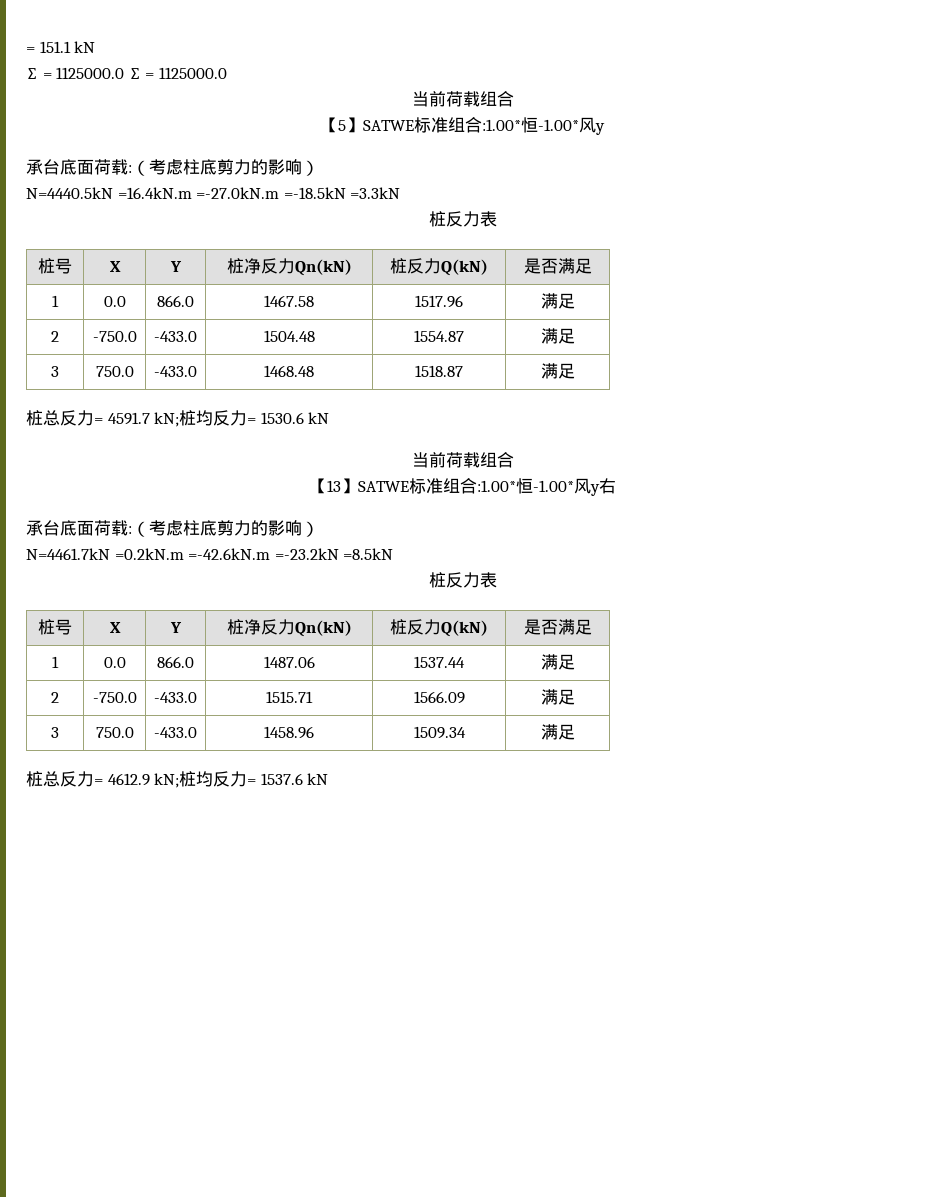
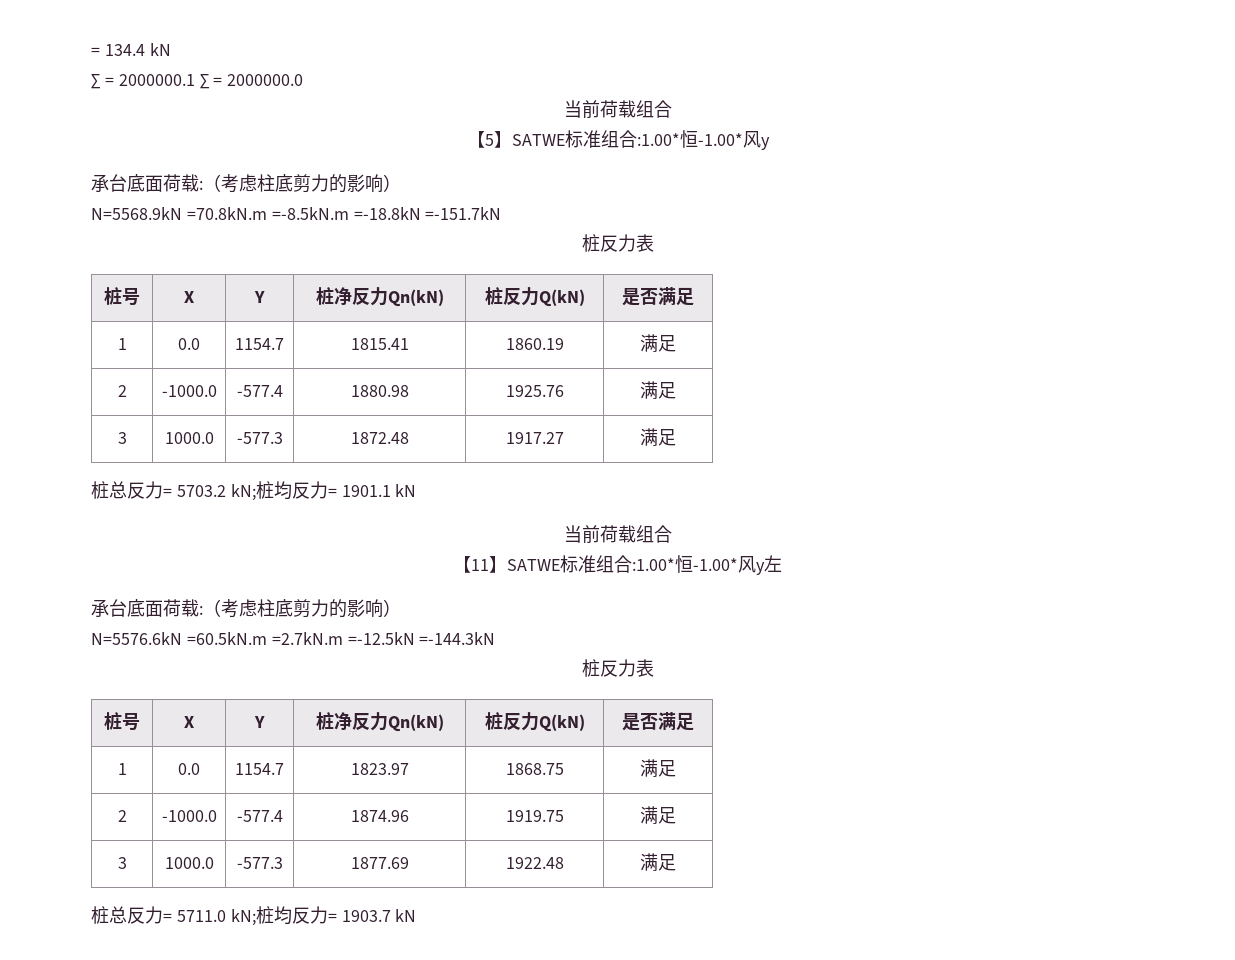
[26,41,71,53] = 151.1 -> [91,44,145,56] = 134.4
[56,67,227,79] 1125000.0 ∑ = 1125000.0 -> [118,74,304,89] 2000000.1 ∑ = 2000000.0
[26,187,401,199] N=4440.5kN =16.4kN.m =-27.0kN.m =-18.5kN =3.3kN -> [91,207,502,220] N=5568.9kN =70.8kN.m =-8.5kN.m =-18.8kN =-151.7kN
[157,295,194,307] [264,295,314,307] [415,295,463,308] [540,293,575,309] [51,331,59,342] [92,331,137,342] [154,331,197,342] [263,330,315,342] [414,330,464,342] [540,328,575,344] [51,366,59,377] [95,366,134,377] [154,366,197,377] [264,365,314,377] [415,365,463,377] [540,363,575,379] [26,410,304,427] 866.0 | 1467.58 | 1517.96 | 满足 // 2 | -750.0 | -433.0 | 1504.48 | 1554.87 | 满足 // 3 | 750.0 | -433.0 | 1468.48 | 1518.87 | 满足 // 桩总反力= 4591.7 kN;桩均反力= 1530.6 -> [235,338,284,350] [350,338,409,350] [505,338,564,350] [640,334,676,352] [117,385,127,397] [161,385,217,397] [236,385,283,397] [350,385,409,397] [505,385,564,397] [640,381,676,399] [117,432,127,444] [164,432,214,444] [236,432,283,444] [350,432,409,444] [505,432,564,444] [640,428,676,446] [91,481,391,501] 1154.7 | 1815.41 | 1860.19 | 满足 // 2 | -1000.0 | -577.4 | 1880.98 | 1925.76 | 满足 // 3 | 1000.0 | -577.3 | 1872.48 | 1917.27 | 满足 // 桩总反力= 5703.2 kN;桩均反力= 1901.1
[326,478,616,496] 13】SATWE标准组合:1.00*恒-1.00*风y右 -> [471,555,782,575] 11】SATWE标准组合:1.00*恒-1.00*风y左
[26,548,394,560] N=4461.7kN =0.2kN.m =-42.6kN.m =-23.2kN =8.5kN -> [91,632,496,645] N=5576.6kN =60.5kN.m =2.7kN.m =-12.5kN =-144.3kN
[157,656,194,668] [263,656,315,668] [414,656,465,668] [540,654,575,670] [51,692,59,703] [92,692,137,703] [154,692,197,703] [266,691,313,703] [413,691,465,704] [540,689,575,705] [51,727,59,738] [95,727,134,738] [154,727,197,738] [264,726,314,739] [413,726,466,739] [540,724,575,740] [26,771,303,788] 866.0 | 1487.06 | 1537.44 | 满足 // 2 | -750.0 | -433.0 | 1515.71 | 1566.09 | 满足 // 3 | 750.0 | -433.0 | 1458.96 | 1509.34 | 满足 // 桩总反力= 4612.9 kN;桩均反力= 1537.6 -> [235,763,284,775] [350,763,409,775] [505,763,564,775] [640,759,676,777] [117,810,127,822] [161,810,217,822] [236,810,283,822] [350,810,409,822] [505,810,564,822] [640,806,676,824] [117,857,127,869] [164,857,214,869] [236,857,283,869] [350,857,409,869] [505,857,564,869] [640,853,676,871] [91,906,391,926] 1154.7 | 1823.97 | 1868.75 | 满足 // 2 | -1000.0 | -577.4 | 1874.96 | 1919.75 | 满足 // 3 | 1000.0 | -577.3 | 1877.69 | 1922.48 | 满足 // 桩总反力= 5711.0 kN;桩均反力= 1903.7

